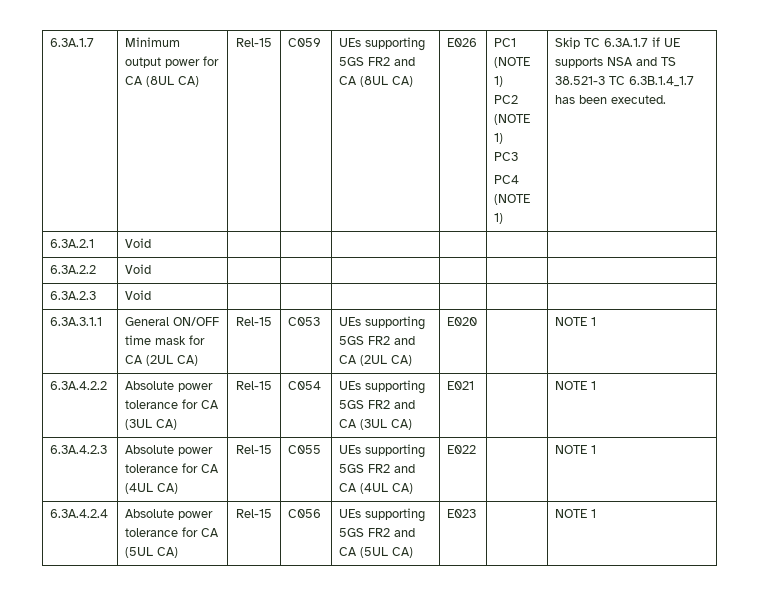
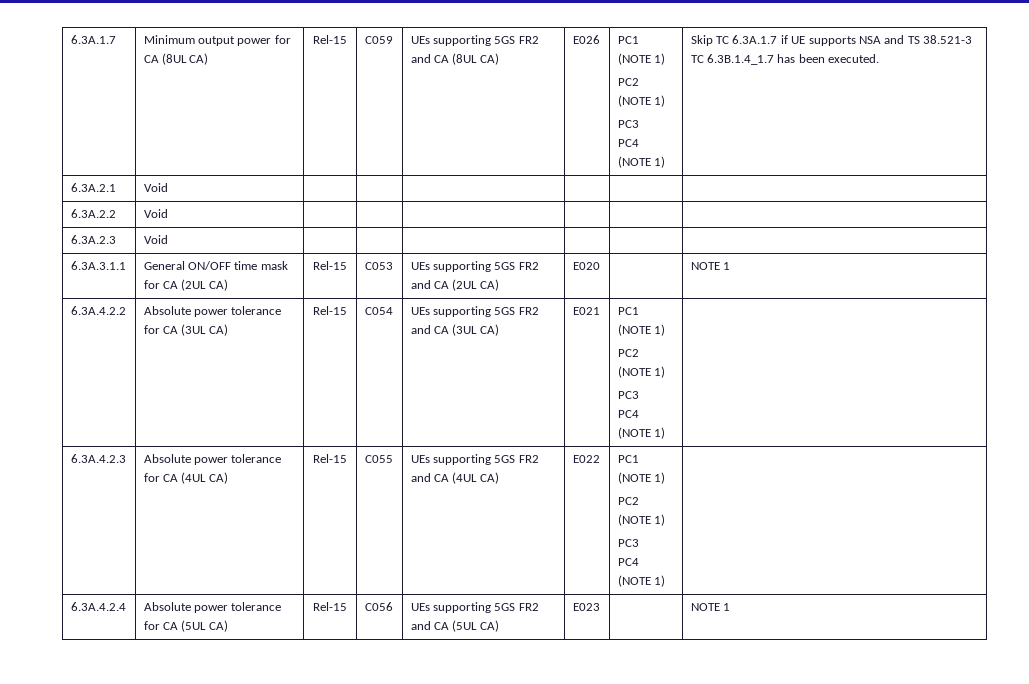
[555,381,597,390] | NOTE 1 -> [617,307,639,315] [617,324,666,336] [617,349,639,357] [617,366,666,378] [617,391,639,399] [617,410,639,418] [617,427,666,439] PC1 (NOTE 1) // PC2 (NOTE 1) // PC3 // PC4 (NOTE 1) |
[555,445,597,454] | NOTE 1 -> [617,455,639,463] [617,472,666,484] [617,497,639,505] [617,514,666,526] [617,539,639,547] [617,558,639,566] [617,575,666,587] PC1 (NOTE 1) // PC2 (NOTE 1) // PC3 // PC4 (NOTE 1) |

